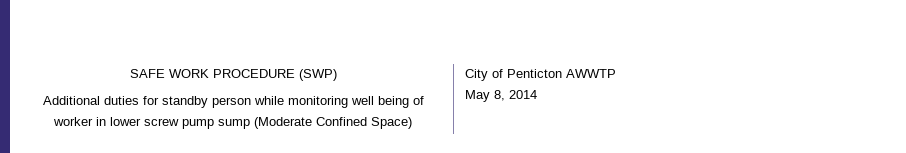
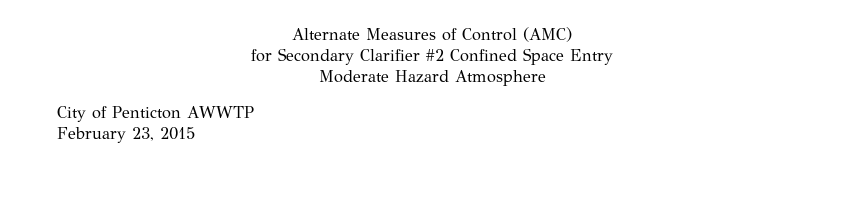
[129,69,337,81] [42,96,424,108] [53,117,412,129] SAFE WORK PROCEDURE (SWP) // Additional duties for standby person while monitoring well being of worker in lower screw pump sump (Moderate Confined Space) -> [292,27,572,42] [251,48,613,65] [318,70,546,86] Alternate Measures of Control (AMC) // for Secondary Clarifier #2 Confined Space Entry // Moderate Hazard Atmosphere
[465,90,537,102] May 8, 2014 -> [57,127,195,143] February 23, 2015

